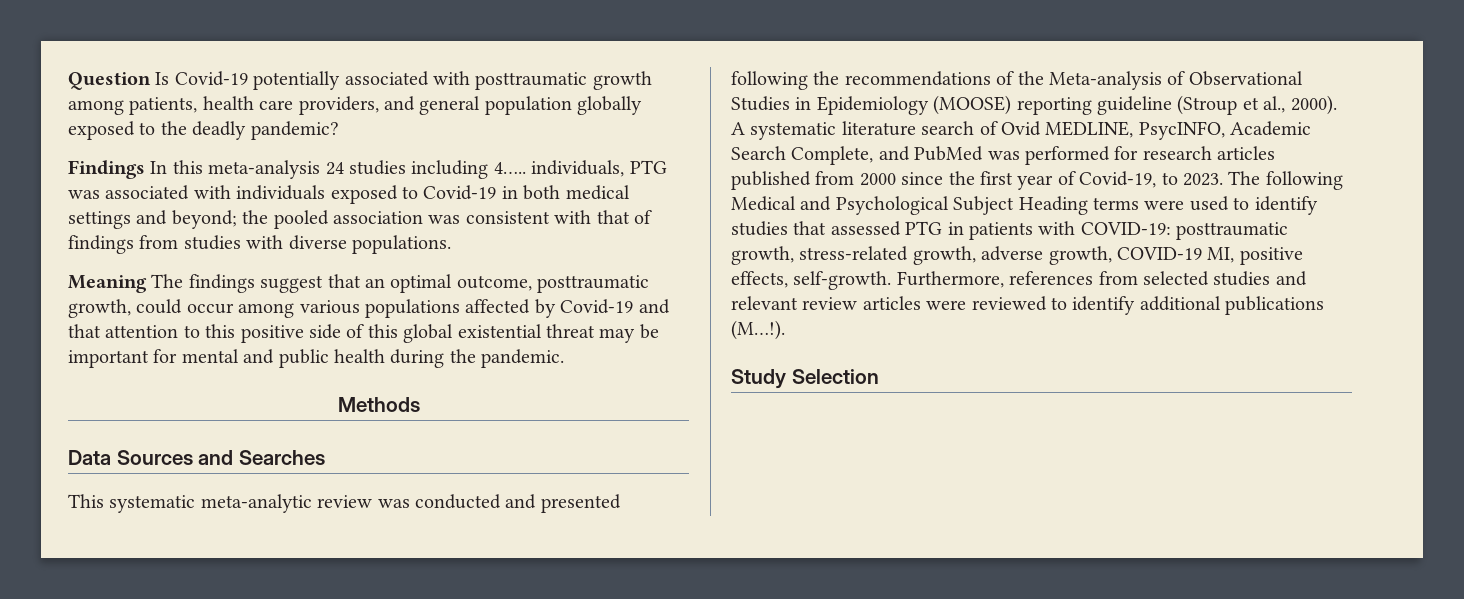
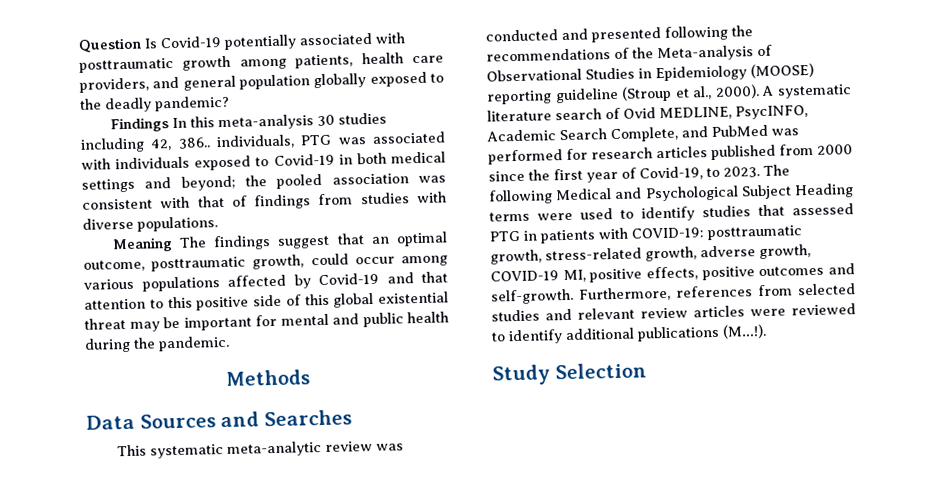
[325,162,344,175] 24 -> [316,114,335,127] 30
[493,162,526,174] 4….. -> [150,137,211,151] 42, 386..
(788, 279) none -> [701,263,855,281] positive outcomes and

